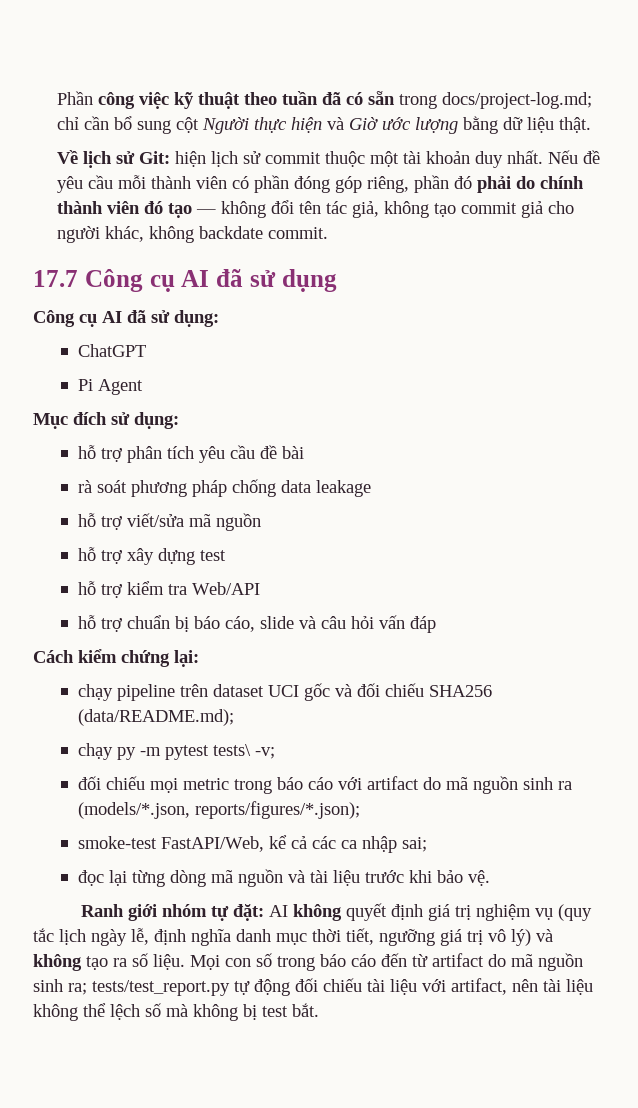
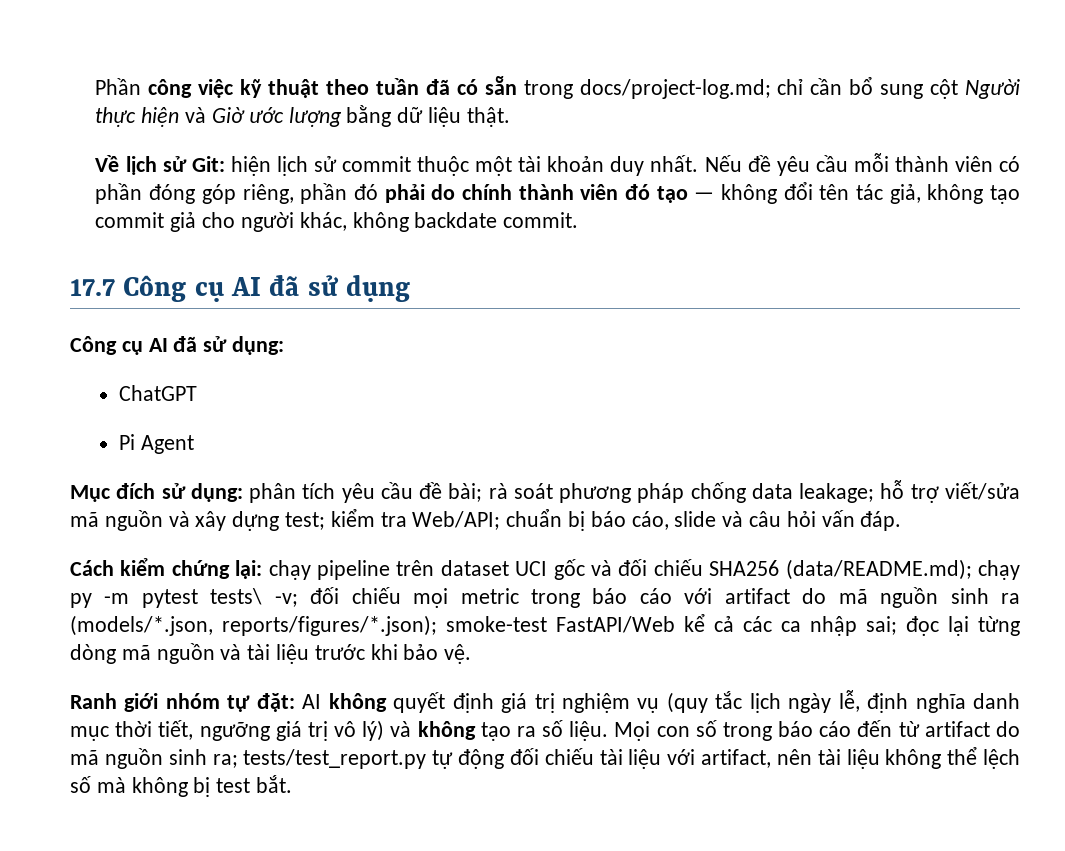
[77,445,122,462] // hỗ trợ -> (243, 492) none
[281,446,304,459] bài // -> [448,483,483,502] bài;
[315,480,371,497] leakage // -> [799,483,875,503] leakage;
[77,547,226,565] [77,581,260,598] [77,615,122,632] // hỗ trợ xây dựng test // hỗ trợ kiểm tra Web/API // hỗ trợ -> [168,509,501,531] và xây dựng test; kiểm tra Web/API;
[409,616,436,633] đáp -> [860,511,902,531] đáp.
(199, 658) // -> (263, 569) none
(234, 717) // -> (972, 569) none
(275, 753) // -> (298, 600) none
[77,836,264,852] // smoke-test FastAPI/Web, -> [446,616,675,633] smoke-test FastAPI/Web
(427, 844) // -> (897, 625) none

